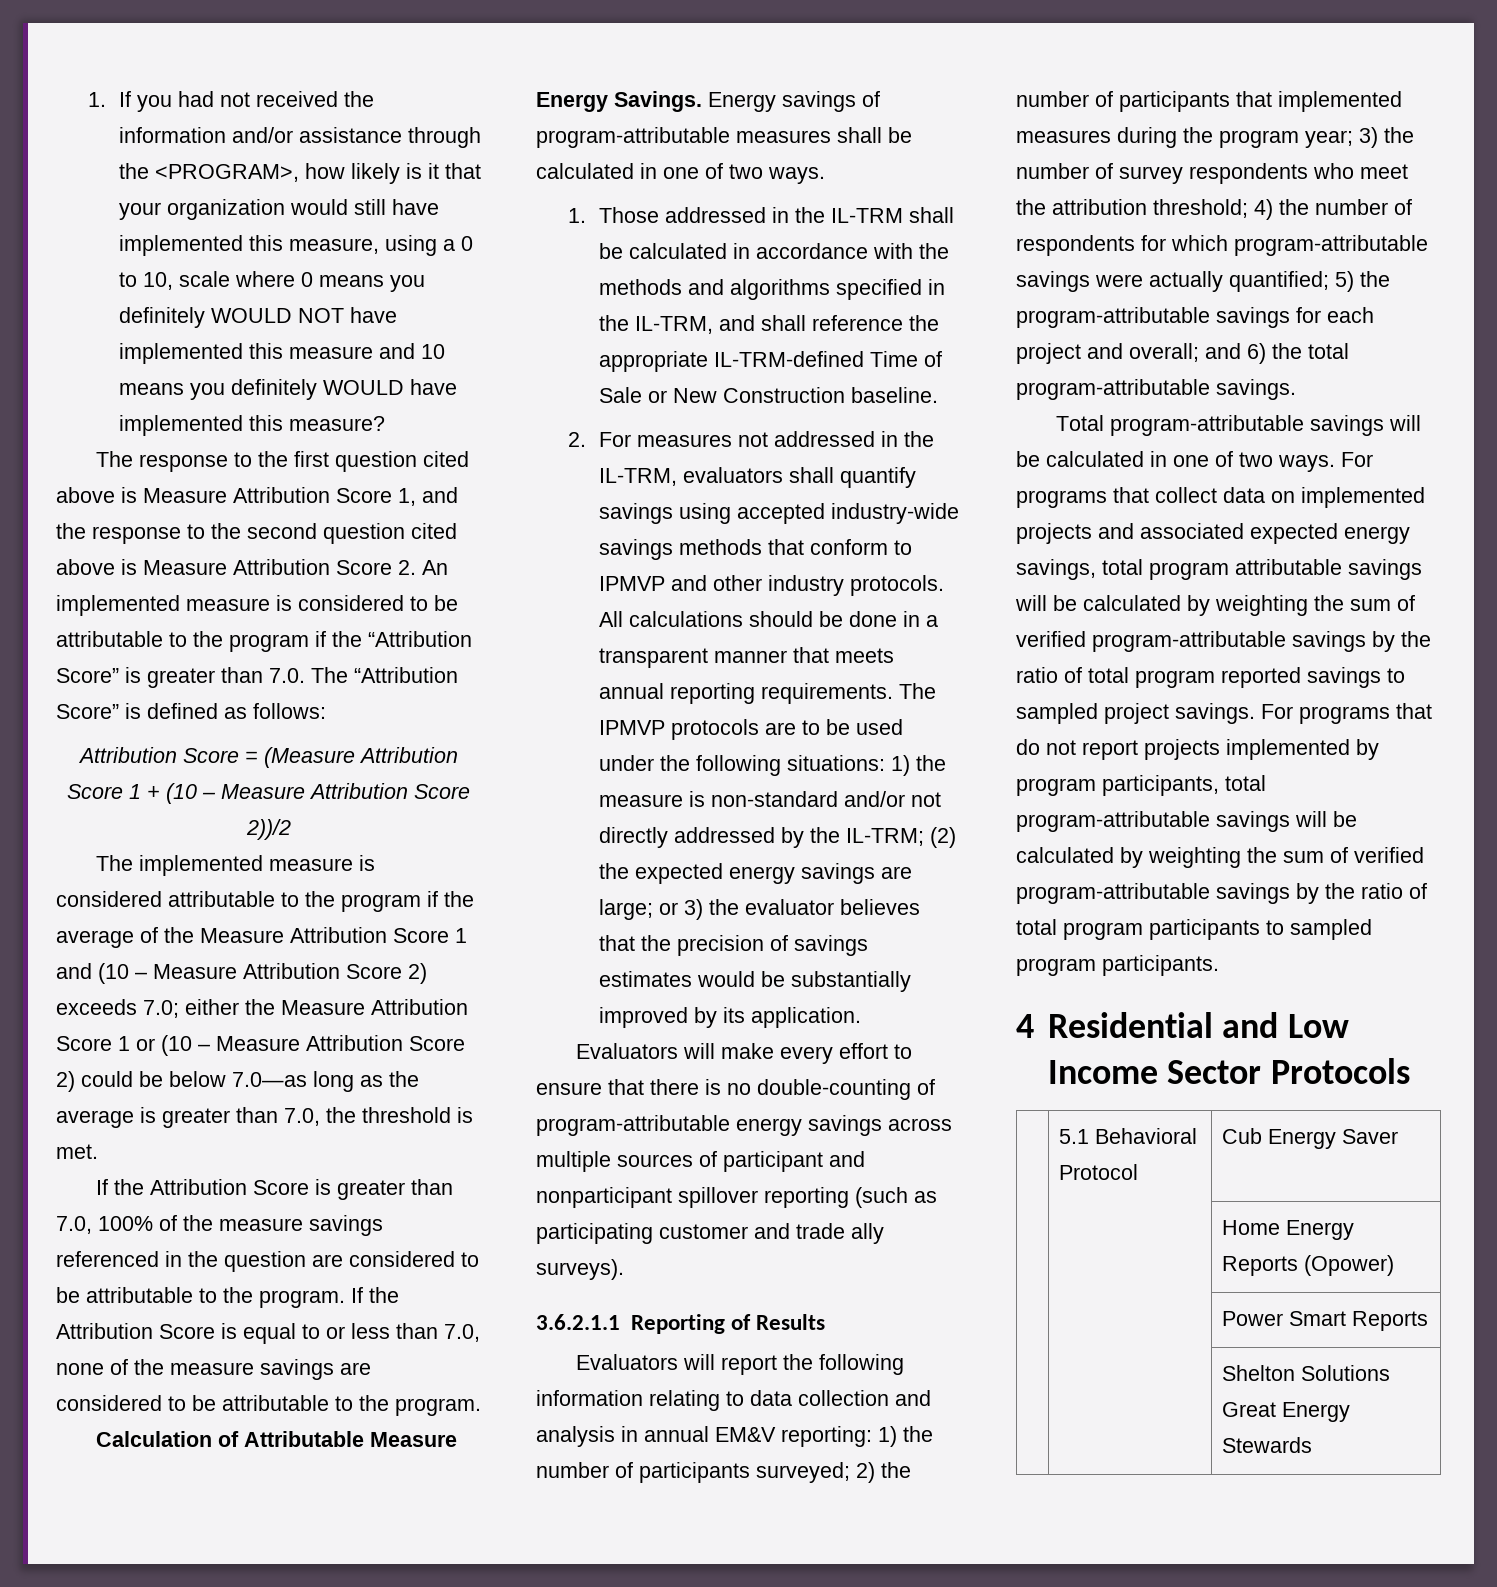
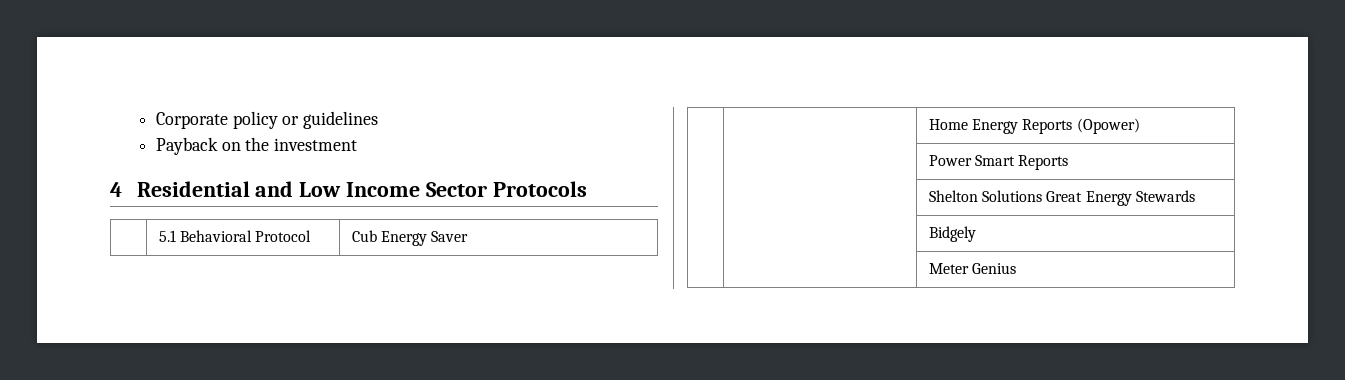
[87,91,374,112] [118,127,481,148] [118,163,481,184] [118,199,439,220] [118,235,473,256] [118,271,425,292] [118,307,397,328] [118,343,445,364] [118,379,457,400] [118,415,385,436] [95,451,469,472] [56,487,458,506] [56,523,457,544] [56,559,448,575] [56,595,458,616] [56,631,472,652] [56,667,458,688] [56,703,326,719] [77,747,458,768] [67,783,470,804] [245,819,291,840] [95,855,375,876] [56,891,474,912] [56,927,467,948] [56,963,427,984] [56,999,468,1018] [56,1035,465,1056] [56,1071,419,1092] [56,1107,473,1128] [56,1144,98,1159] [95,1179,453,1200] [56,1215,383,1236] [56,1251,479,1272] [56,1287,399,1308] [56,1323,480,1344] [56,1359,371,1380] [56,1395,481,1416] [95,1431,457,1447] [536,91,880,112] [536,127,912,148] [536,163,825,184] [567,207,954,223] [598,243,949,259] [598,279,945,300] [598,315,939,334] [598,351,942,372] [598,387,938,403] [567,431,934,447] [598,467,916,488] [598,503,959,524] [598,539,912,560] [598,575,944,596] [598,611,938,627] [598,647,894,668] [598,683,936,704] [598,719,903,740] [598,755,946,776] [598,791,941,807] [598,827,956,848] [598,863,912,884] [598,899,920,920] [598,935,868,956] [598,971,911,992] [598,1007,861,1028] [575,1043,912,1064] [536,1079,935,1100] [536,1115,952,1136] [536,1151,865,1172] [536,1187,937,1208] [536,1223,884,1244] [536,1259,624,1280] [536,1314,826,1334] [575,1354,904,1375] [536,1390,931,1411] [536,1426,933,1447] [536,1462,911,1483] [1016,91,1402,112] [1016,127,1414,148] [1016,163,1408,184] [1016,199,1412,220] [1016,235,1428,256] [1016,271,1390,292] [1016,307,1374,328] [1016,343,1349,364] [1016,379,1296,400] [1055,415,1421,436] [1016,451,1373,472] [1016,487,1425,508] [1016,523,1410,544] [1016,559,1422,580] [1015,595,1415,616] [1016,631,1431,652] [1016,667,1405,688] [1016,703,1432,724] [1016,739,1379,760] [1016,775,1266,796] [1016,811,1357,832] [1016,847,1424,868] [1016,883,1427,904] [1016,919,1372,940] [1016,955,1219,976] 1. If you had not received the information and/or assistance through the <PROGRAM>, how likely is it that your organization would still have implemented this measure, using a 0 to 10, scale where 0 means you definitely WOULD NOT have implemented this measure and 10 means you definitely WOULD have implemented this measure? // The response to the first question cited above is Measure Attribution Score 1, and the response to the second question cited above is Measure Attribution Score 2. An implemented measure is considered to be attributable to the program if the “Attribution Score” is greater than 7.0. The “Attribution Score” is defined as follows: // Attribution Score = (Measure Attribution Score 1 + (10 – Measure Attribution Score 2))/2 // The implemented measure is considered attributable to the program if the average of the Measure Attribution Score 1 and (10 – Measure Attribution Score 2) exceeds 7.0; either the Measure Attribution Score 1 or (10 – Measure Attribution Score 2) could be below 7.0—as long as the average is greater than 7.0, the threshold is met. // If the Attribution Score is greater than 7.0, 100% of the measure savings referenced in the question are considered to be attributable to the program. If the Attribution Score is equal to or less than 7.0, none of the measure savings are considered to be attributable to the program. // Calculation of Attributable Measure Energy Savings. Energy savings of program-attributable measures shall be calculated in one of two ways. // 1. Those addressed in the IL-TRM shall be calculated in accordance with the methods and algorithms specified in the IL-TRM, and shall reference the appropriate IL-TRM-defined Time of Sale or New Construction baseline. // 2. For measures not addressed in the IL-TRM, evaluators shall quantify savings using accepted industry-wide savings methods that conform to IPMVP and other industry protocols. All calculations should be done in a transparent manner that meets annual reporting requirements. The IPMVP protocols are to be used under the following situations: 1) the measure is non-standard and/or not directly addressed by the IL-TRM; (2) the expected energy savings are large; or 3) the evaluator believes that the precision of savings estimates would be substantially improved by its application. // Evaluators will make every effort to ensure that there is no double-counting of program-attributable energy savings across multiple sources of participant and nonparticipant spillover reporting (such as participating customer and trade ally surveys). // 3.6.2.1.1 Reporting of Results // Evaluators will report the following information relating to data collection and analysis in annual EM&V reporting: 1) the number of participants surveyed; 2) the number of participants that implemented measures during the program year; 3) the number of survey respondents who meet the attribution threshold; 4) the number of respondents for which program-attributable savings were actually quantified; 5) the program-attributable savings for each project and overall; and 6) the total program-attributable savings. // Total program-attributable savings will be calculated in one of two ways. For programs that collect data on implemented projects and associated expected energy savings, total program attributable savings will be calculated by weighting the sum of verified program-attributable savings by the ratio of total program reported savings to sampled project savings. For programs that do not report projects implemented by program participants, total program-attributable savings will be calculated by weighting the sum of verified program-attributable savings by the ratio of total program participants to sampled program participants. -> [155,111,378,129] [155,137,357,155] Corporate policy or guidelines // Payback on the investment
(1312, 1445) none -> [928,226,976,242] [928,263,1017,274] // | | Bidgely // | | Meter Genius

